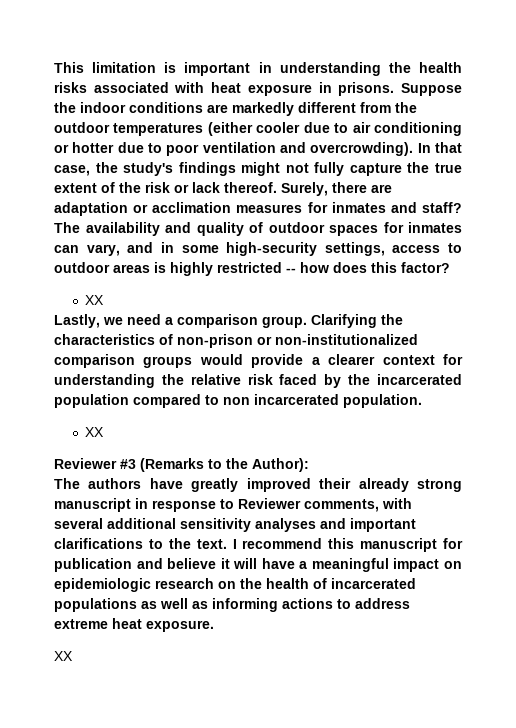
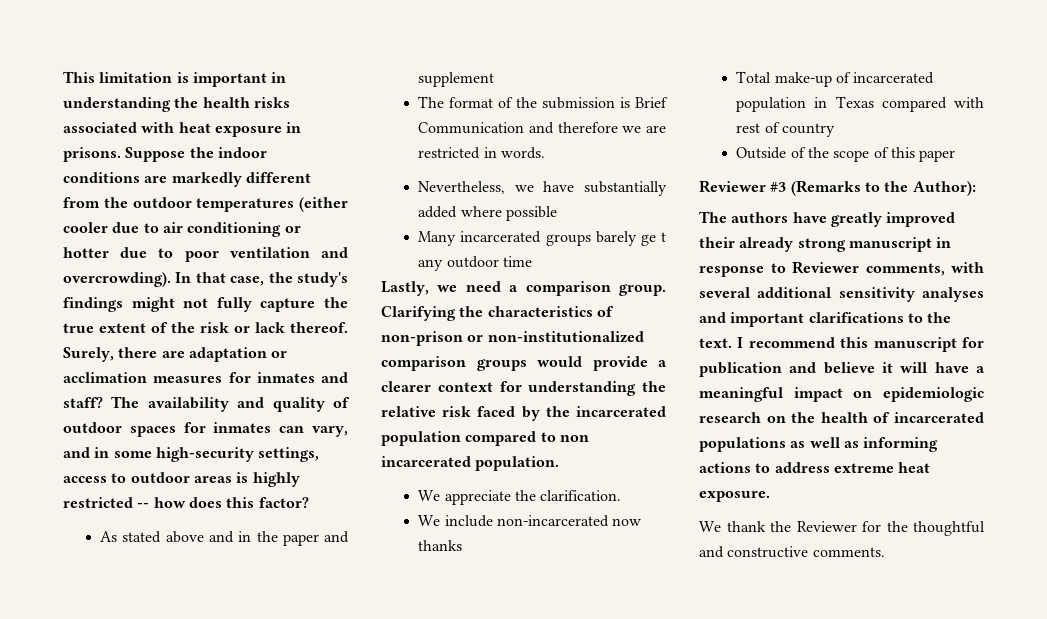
[85,295,105,305] XX -> [100,531,349,546] [418,72,495,87] [418,96,668,109] [418,122,666,134] [418,147,545,159] [418,181,667,196] [418,206,557,221] [418,231,666,246] [418,256,532,271] As stated above and in the paper and supplement // The format of the submission is Brief Communication and therefore we are restricted in words. // Nevertheless, we have substantially added where possible // Many incarcerated groups barely ge t any outdoor time
[85,427,105,437] XX -> [418,490,622,505] [418,515,642,527] [418,540,463,551] [736,71,935,87] [736,96,984,112] [736,122,835,137] [736,147,956,162] We appreciate the clarification. // We include non-incarcerated now thanks // Total make-up of incarcerated population in Texas compared with rest of country // Outside of the scope of this paper
[54,651,73,661] XX -> [699,521,985,536] [699,546,885,558] We thank the Reviewer for the thoughtful and constructive comments.

